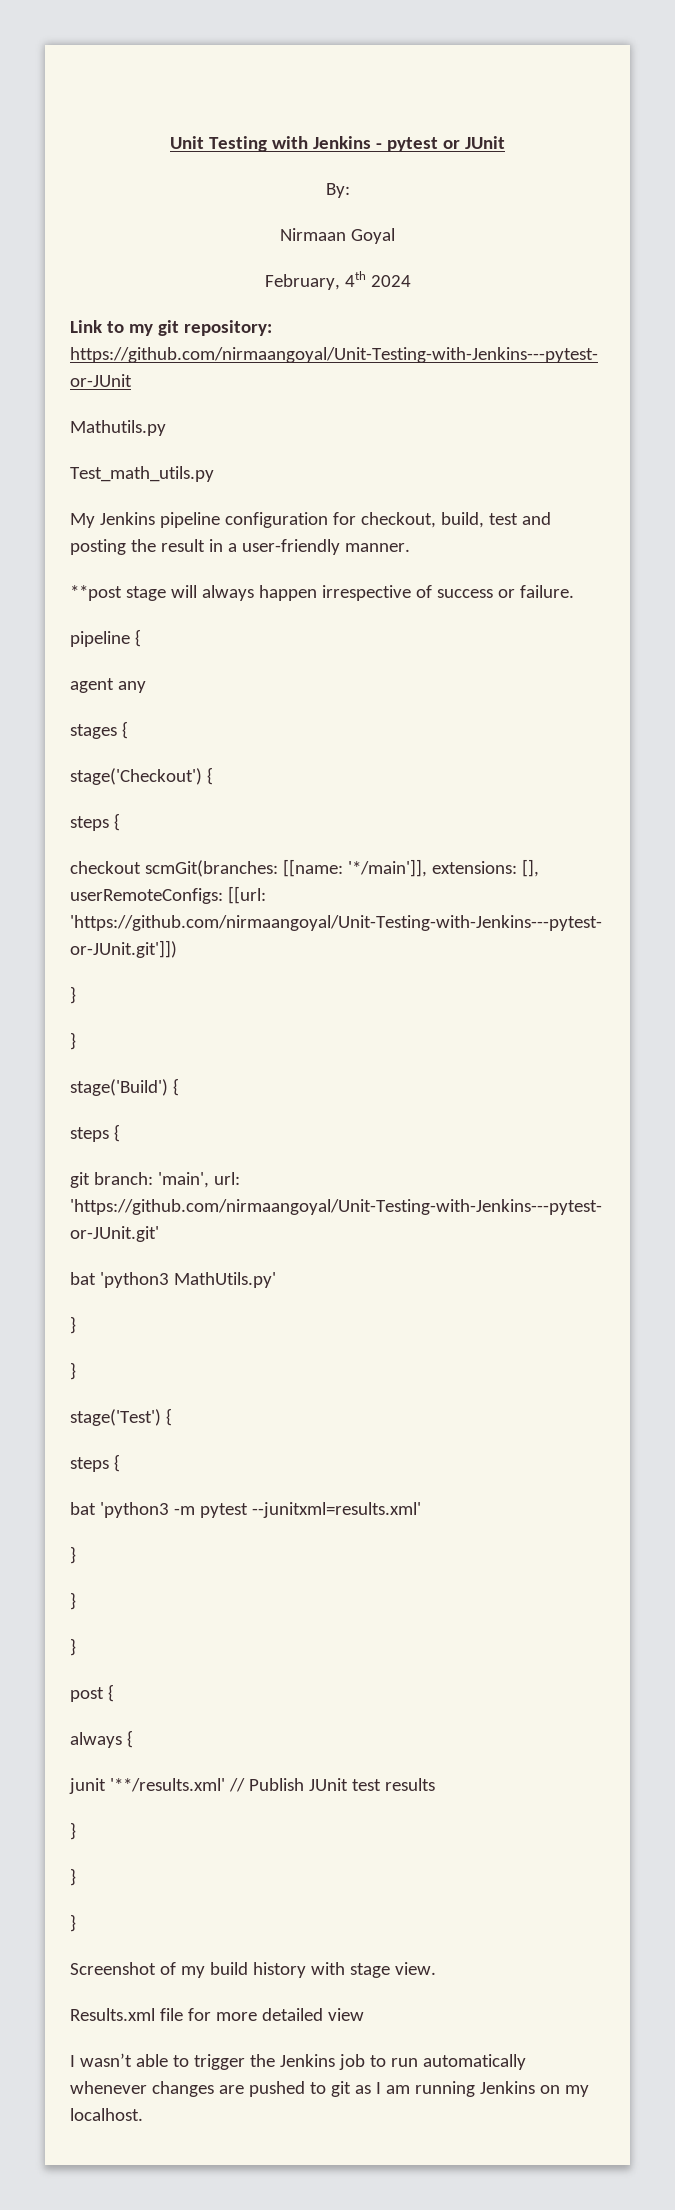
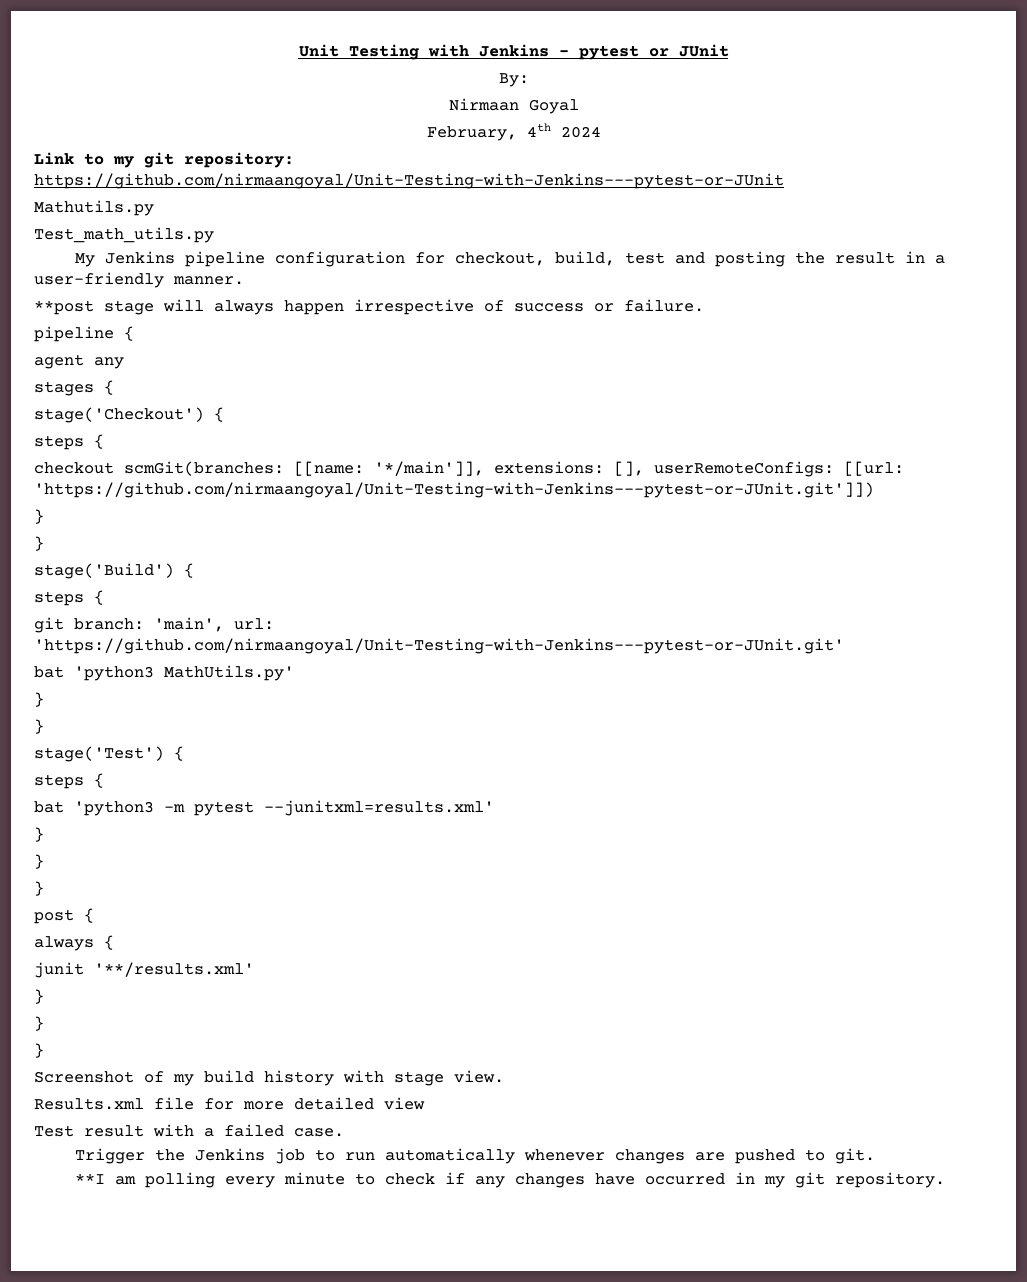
[228,1778,435,1792] // Publish JUnit test results -> (254, 969) none
[70,2053,245,2070] I wasn’t able to trigger -> [34,1124,344,1137] [74,1148,145,1164] Test result with a failed case. // Trigger
[330,2081,589,2097] [70,2108,143,2121] git as I am running Jenkins on my localhost. -> [834,1148,875,1164] [74,1172,945,1188] git. // **I am polling every minute to check if any changes have occurred in my git repository.

